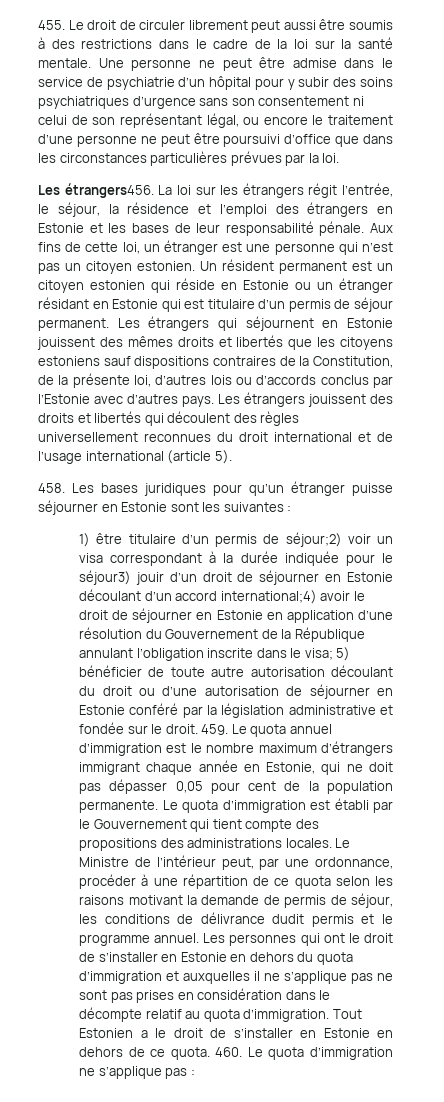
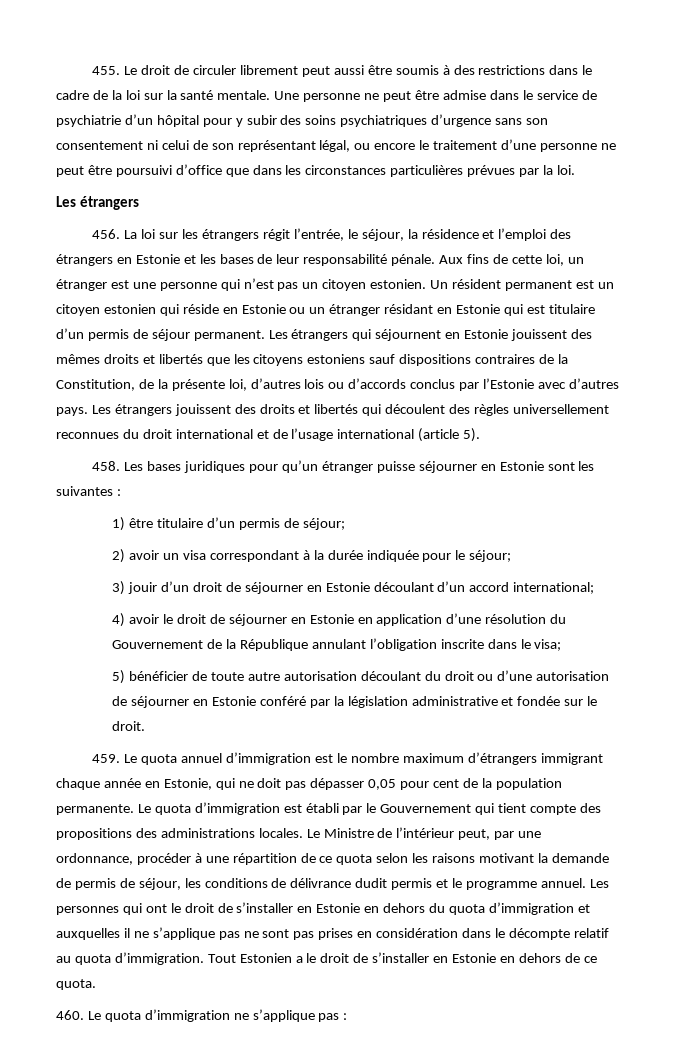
[64,183,154,198] étrangers456. -> [79,196,139,210] [92,229,121,239] étrangers // 456.
[285,532,371,547] séjour;2) voir -> [302,518,345,530] [112,549,160,563] séjour; // 2) avoir
[79,570,132,585] séjour3) -> [469,550,512,562] [112,581,126,595] séjour; // 3)
[220,590,317,604] international;4) -> [513,582,595,594] [112,613,126,627] international; // 4)
(333, 654) none -> (562, 645) //
(198, 729) none -> (146, 726) //
(210, 1053) none -> (96, 984) //

